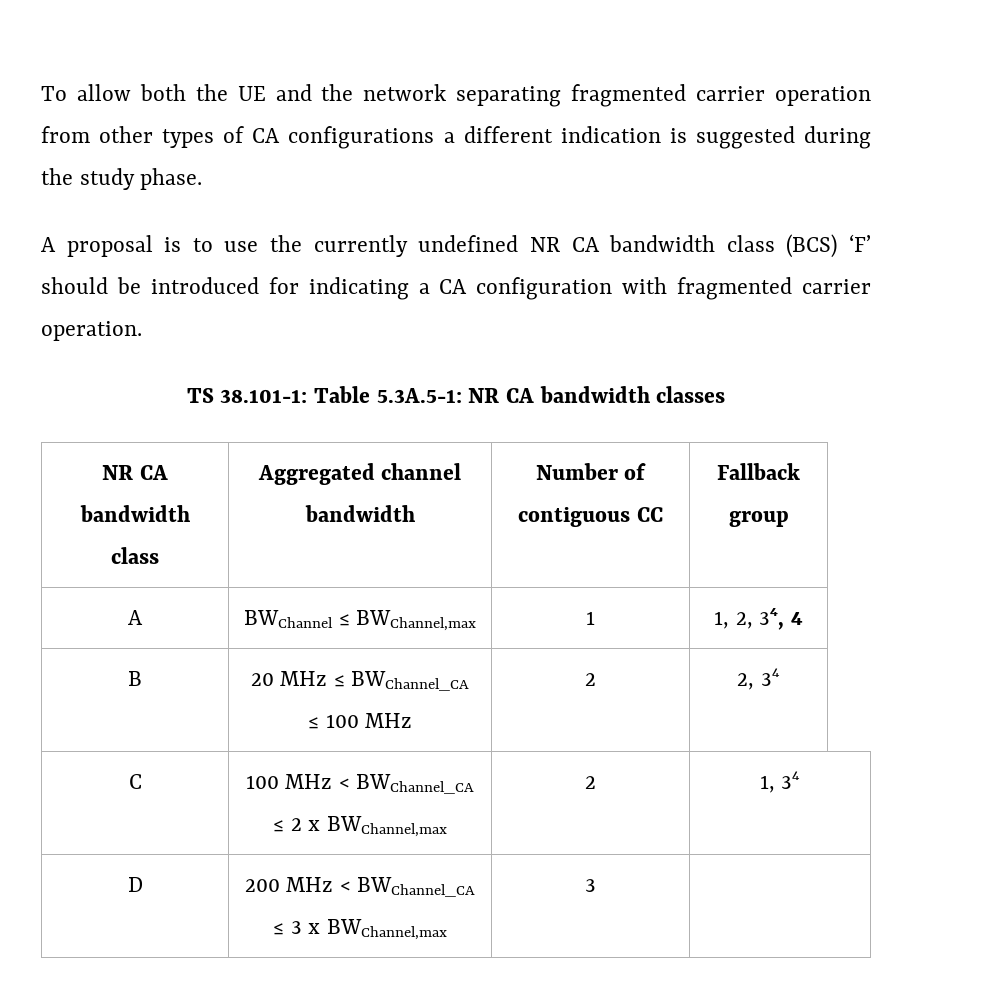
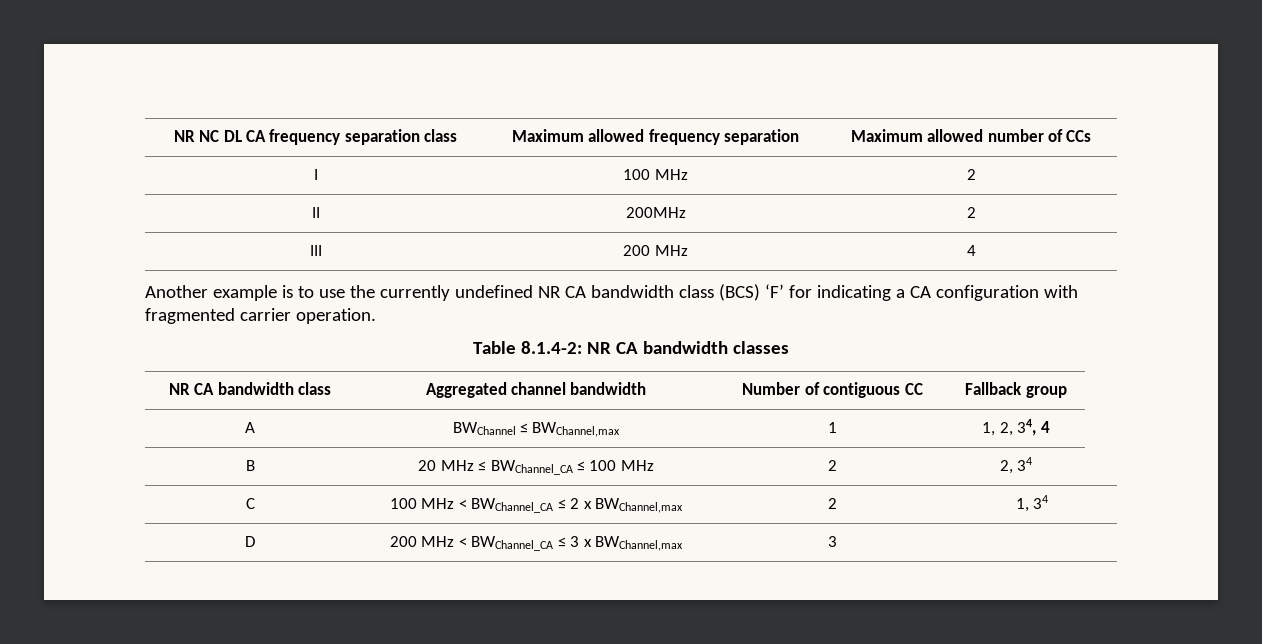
[41,84,871,107] [41,126,872,149] [41,168,203,190] [41,235,153,257] To allow both the UE and the network separating fragmented carrier operation from other types of CA configurations a different indication is suggested during the study phase. // A proposal -> [173,129,458,145] [511,129,800,145] [850,129,1092,142] [313,169,318,180] [623,169,688,180] [966,169,976,180] [311,207,320,218] [625,207,686,218] [966,207,976,218] [309,245,322,256] [623,245,688,256] [966,245,976,256] [145,285,277,301] NR NC DL CA frequency separation class | Maximum allowed frequency separation | Maximum allowed number of CCs // I | 100 MHz | 2 // II | 200MHz | 2 // III | 200 MHz | 4 // Another example
[41,277,259,294] should be introduced -> (784, 291) none
[186,386,462,403] TS 38.101-1: Table 5.3A.5-1: -> [473,341,583,354] Table 8.1.4-2:

